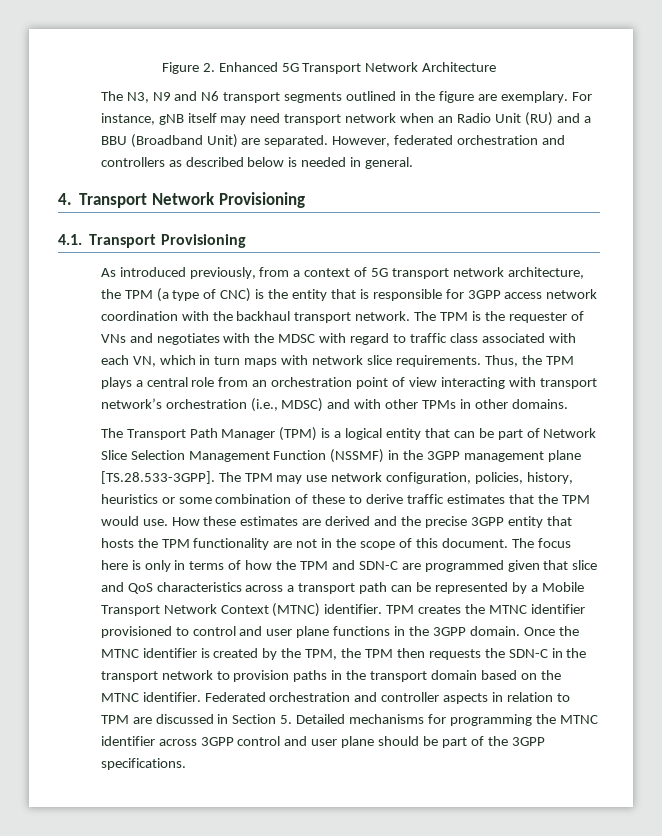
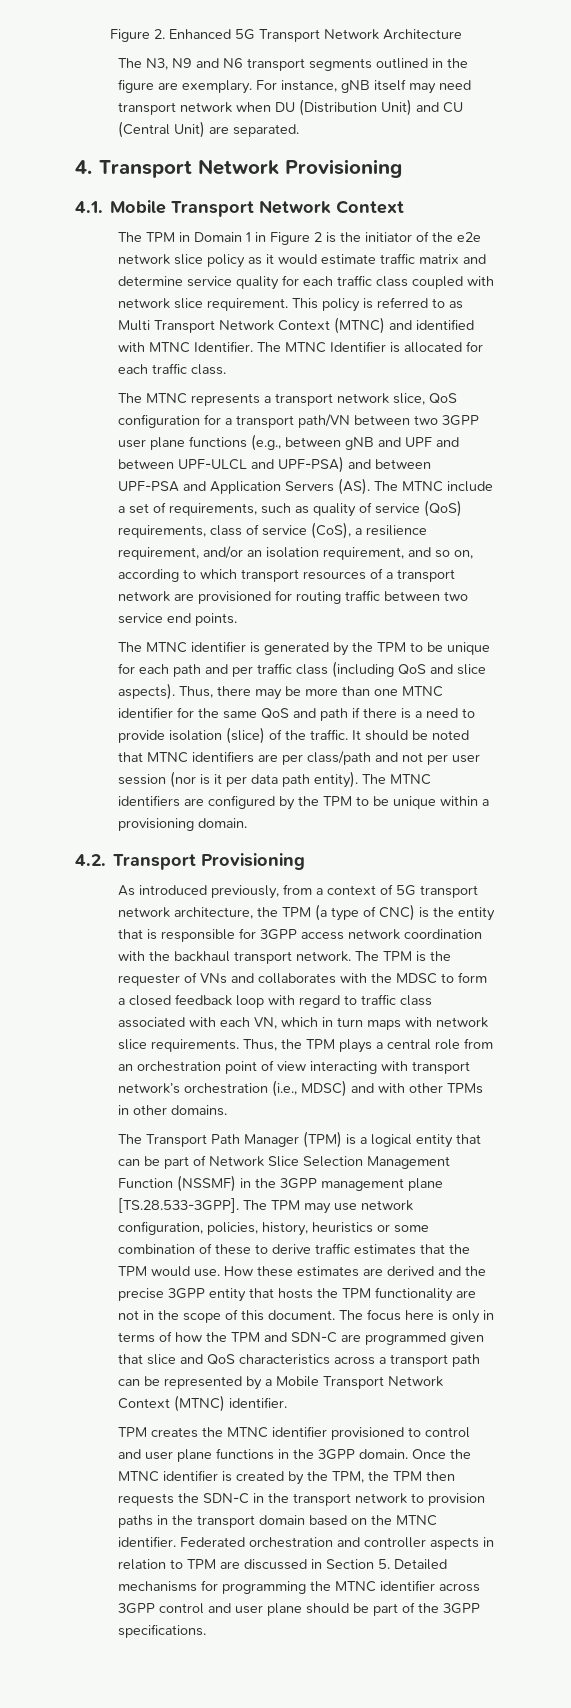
[437,112,591,126] [100,134,565,148] [100,157,414,169] [58,192,305,208] [58,234,82,245] an Radio Unit (RU) and a BBU (Broadband Unit) are separated. However, federated orchestration and controllers as described below is needed in general. // 4. Transport Network Provisioning // 4.1. -> [275,99,464,116] [118,121,300,138] [75,159,403,178] [75,200,405,217] [118,231,482,245] [118,253,487,268] [118,275,495,290] [118,297,464,312] [118,317,475,334] [118,341,484,353] [118,363,227,375] [118,393,458,406] [118,414,480,428] [118,434,460,451] [118,456,432,473] [118,478,494,495] [118,500,463,517] [118,522,428,539] [118,546,474,560] [118,568,456,582] [118,590,469,604] [118,613,238,626] [118,641,491,656] [118,661,487,678] [118,683,444,700] [118,707,476,721] [118,727,470,744] [118,751,481,765] [118,771,432,788] [118,795,490,810] [118,818,248,831] [75,854,106,866] DU (Distribution Unit) and CU (Central Unit) are separated. // 4. Transport Network Provisioning // 4.1. Mobile Transport Network Context // The TPM in Domain 1 in Figure 2 is the initiator of the e2e network slice policy as it would estimate traffic matrix and determine service quality for each traffic class coupled with network slice requirement. This policy is referred to as Multi Transport Network Context (MTNC) and identified with MTNC Identifier. The MTNC Identifier is allocated for each traffic class. // The MTNC represents a transport network slice, QoS configuration for a transport path/VN between two 3GPP user plane functions (e.g., between gNB and UPF and between UPF-ULCL and UPF-PSA) and between UPF-PSA and Application Servers (AS). The MTNC include a set of requirements, such as quality of service (QoS) requirements, class of service (CoS), a resilience requirement, and/or an isolation requirement, and so on, according to which transport resources of a transport network are provisioned for routing traffic between two service end points. // The MTNC identifier is generated by the TPM to be unique for each path and per traffic class (including QoS and slice aspects). Thus, there may be more than one MTNC identifier for the same QoS and path if there is a need to provide isolation (slice) of the traffic. It should be noted that MTNC identifiers are per class/path and not per user session (nor is it per data path entity). The MTNC identifiers are configured by the TPM to be unique within a provisioning domain. // 4.2.
[156,333,220,345] negotiates -> [258,973,337,984] collaborates
(316, 338) none -> [441,972,488,983] [118,994,265,1008] to form a closed feedback loop
(383, 609) none -> (288, 1402) //

